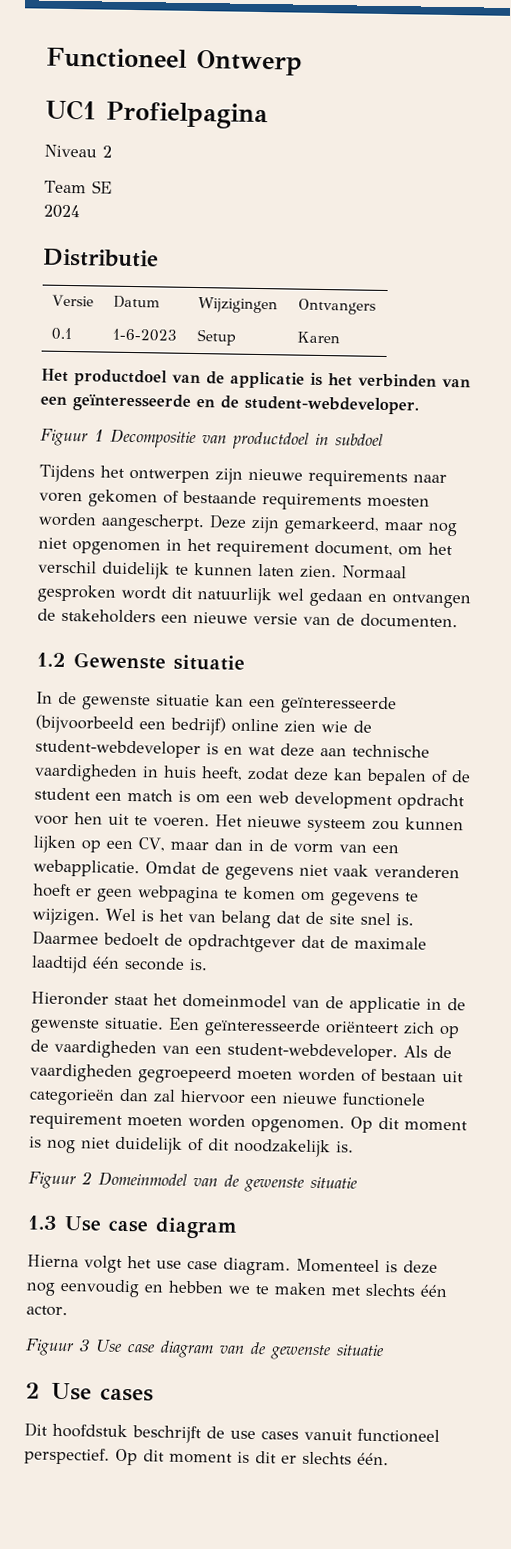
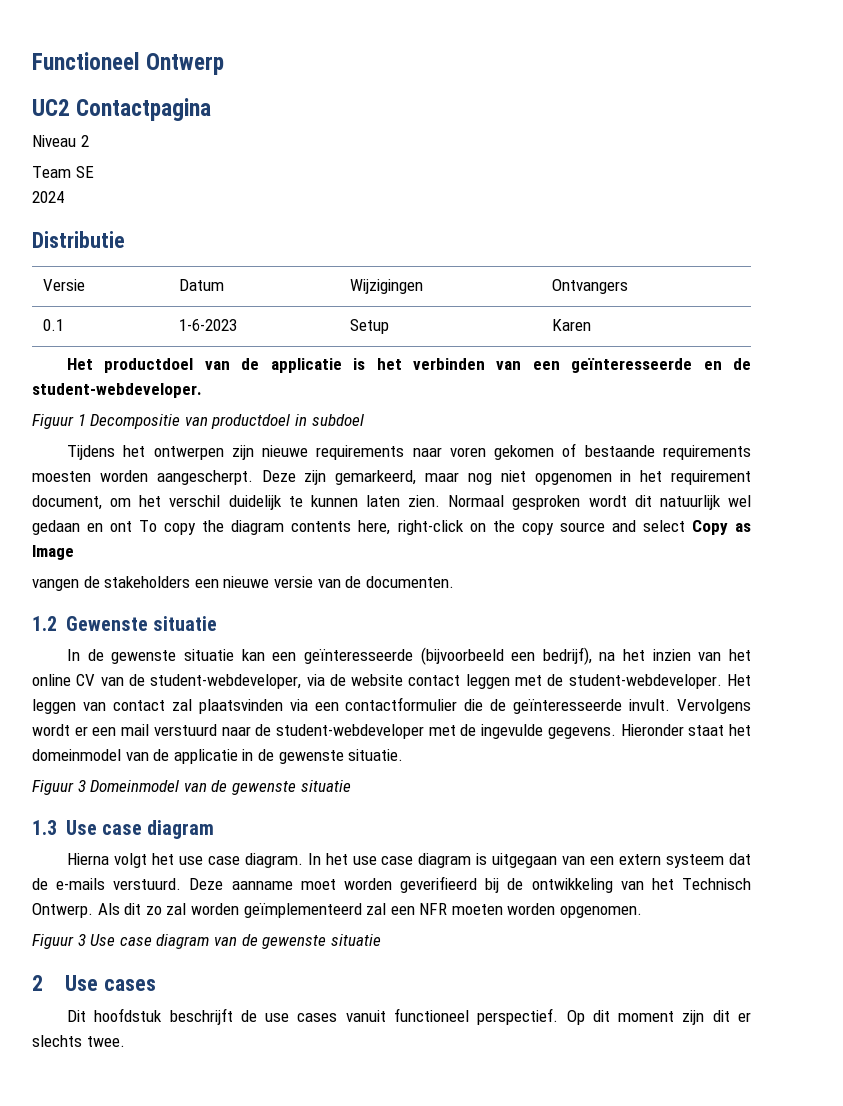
[45,99,268,130] UC1 Profielpagina -> [32,98,212,121] UC2 Contactpagina
[392,593,471,609] ontvangen -> [110,520,751,535] [32,545,74,560] [32,579,79,591] ont To copy the diagram contents here, right-click on the copy source and select Copy as Image // vangen
[170,716,373,736] [35,739,430,759] [34,763,471,786] [34,787,465,811] [34,812,464,833] [33,835,399,854] [33,859,460,881] [33,883,419,907] [32,908,414,929] [32,930,427,953] [31,955,208,974] bedrijf) online zien wie de student-webdeveloper is en wat deze aan technische vaardigheden in huis heeft, zodat deze kan bepalen of de student een match is om een web development opdracht voor hen uit te voeren. Het nieuwe systeem zou kunnen lijken op een CV, maar dan in de vorm van een webapplicatie. Omdat de gegevens niet vaak veranderen hoeft er geen webpagina te komen om gegevens te wijzigen. Wel is het van belang dat de site snel is. Daarmee bedoelt de opdrachtgever dat de maximale laadtijd één seconde is. // -> [542,647,751,665] [32,674,751,689] [32,697,751,714] [32,724,616,739] bedrijf), na het inzien van het online CV van de student-webdeveloper, via de website contact leggen met de student-webdeveloper. Het leggen van contact zal plaatsvinden via een contactformulier die de geïnteresseerde invult. Vervolgens wordt er een mail verstuurd naar de student-webdeveloper met de ingevulde gegevens.
[168,1017,460,1039] [30,1039,452,1062] [30,1063,464,1084] [29,1088,426,1107] [29,1112,468,1134] [29,1136,354,1158] [28,1171,92,1190] Een geïnteresseerde oriënteert zich op de vaardigheden van een student-webdeveloper. Als de vaardigheden gegroepeerd moeten worden of bestaan uit categorieën dan zal hiervoor een nieuwe functionele requirement moeten worden opgenomen. Op dit moment is nog niet duidelijk of dit noodzakelijk is. // Figuur 2 -> [32,780,86,795] // Figuur 3
[296,1258,438,1274] [26,1279,448,1298] [26,1305,68,1317] Momenteel is deze nog eenvoudig en hebben we te maken met slechts één actor. -> [307,853,751,868] [32,876,751,893] [32,903,643,918] In het use case diagram is uitgegaan van een extern systeem dat de e-mails verstuurd. Deze aanname moet worden geverifieerd bij de ontwikkeling van het Technisch Ontwerp. Als dit zo zal worden geïmplementeerd zal een NFR moeten worden opgenomen.
[237,1451,250,1463] is -> [682,1010,705,1025] zijn
[357,1452,389,1466] één. -> [86,1036,125,1047] twee.

